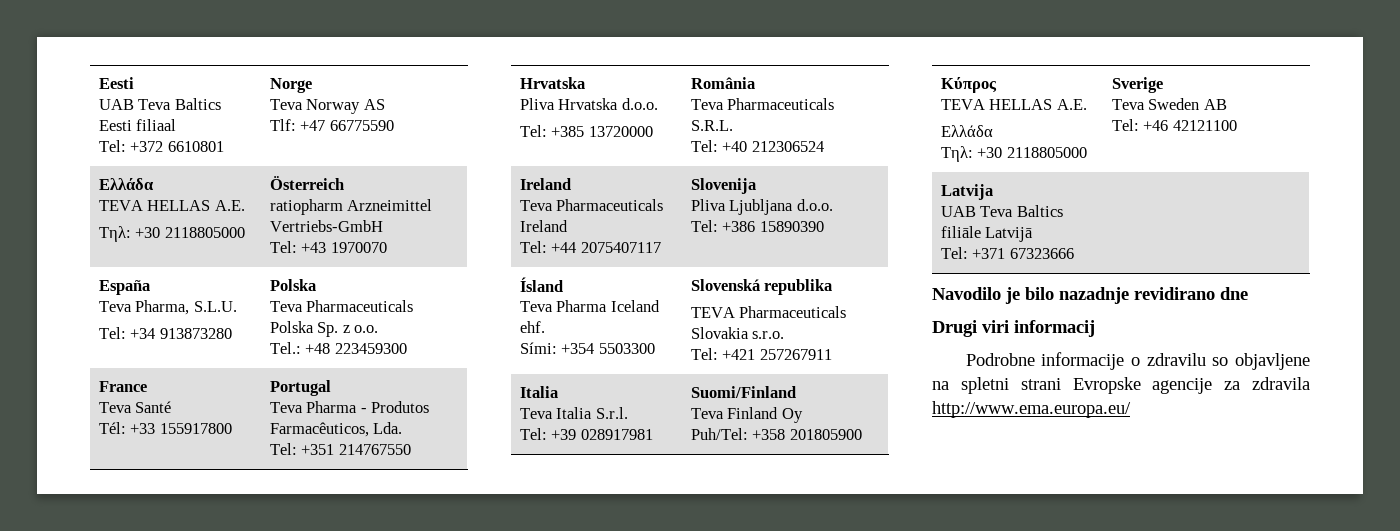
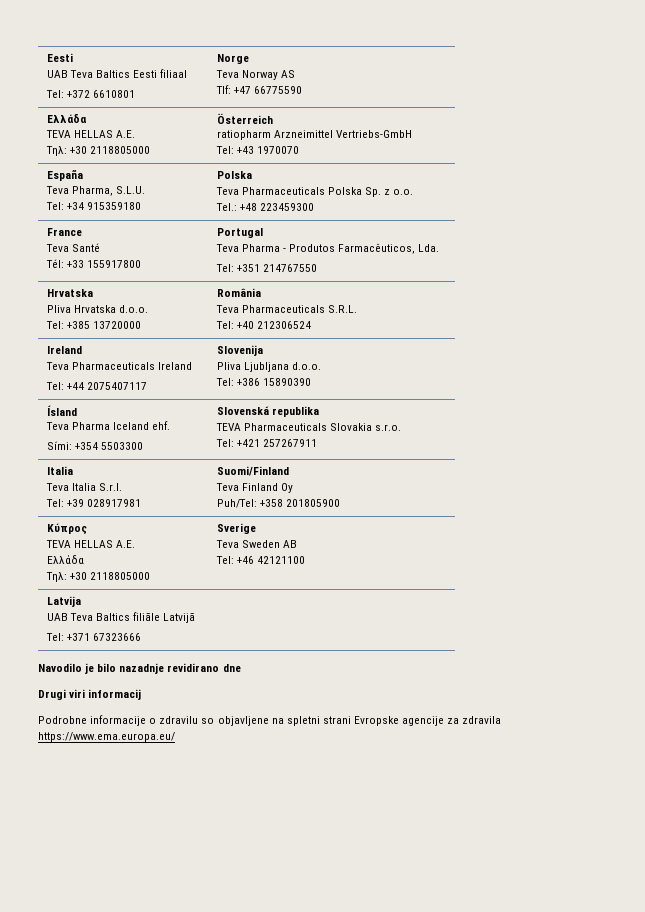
[159,328,232,339] 913873280 -> [87,202,142,210] 915359180
[932,401,1131,418] http://www.ema.europa.eu/ -> [38,732,175,742] https://www.ema.europa.eu/

